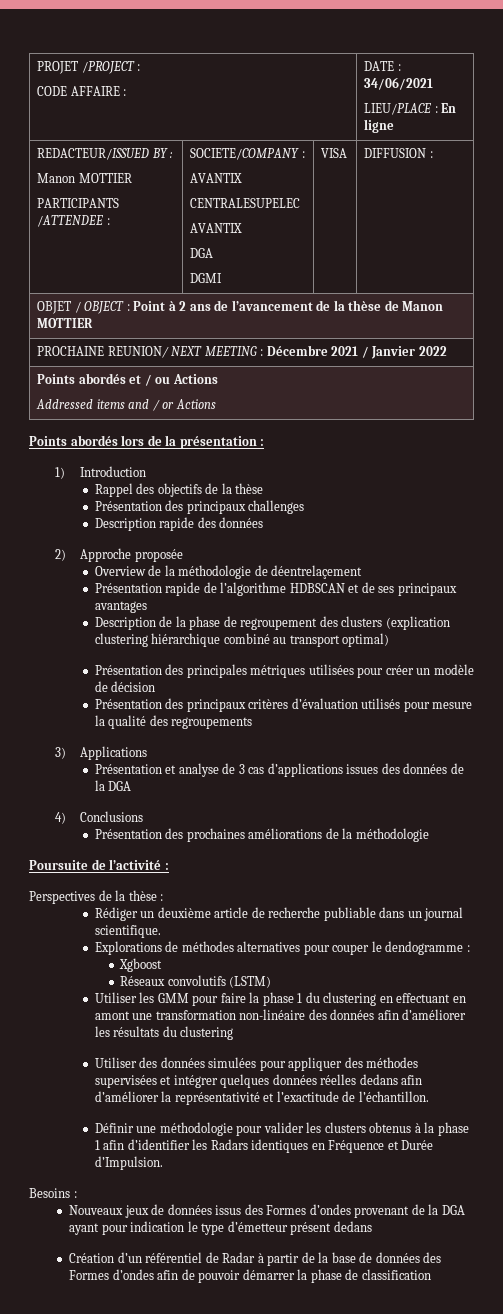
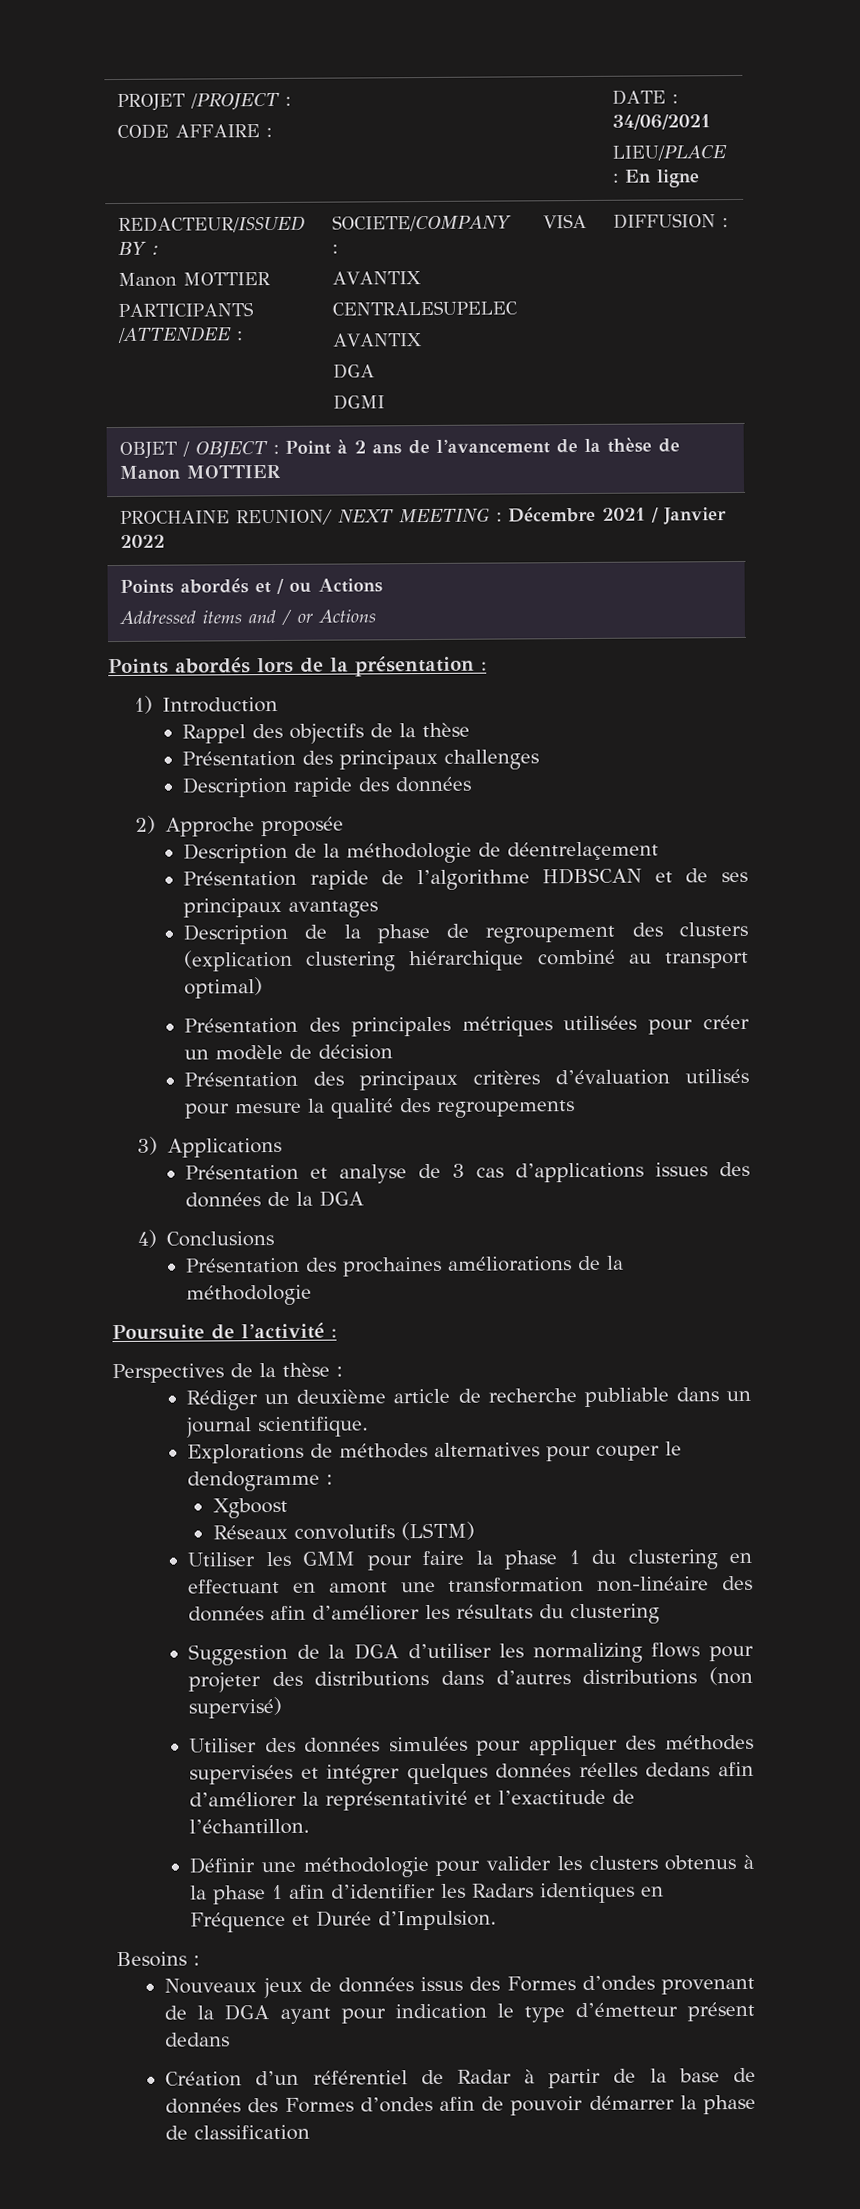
[94,566,146,576] Overview -> [183,842,289,864] Description
(234, 1033) none -> [188,1642,754,1666] [188,1666,753,1693] [188,1696,283,1719] // Suggestion de la DGA d’utiliser les normalizing flows pour projeter des distributions dans d’autres distributions (non supervisé)

